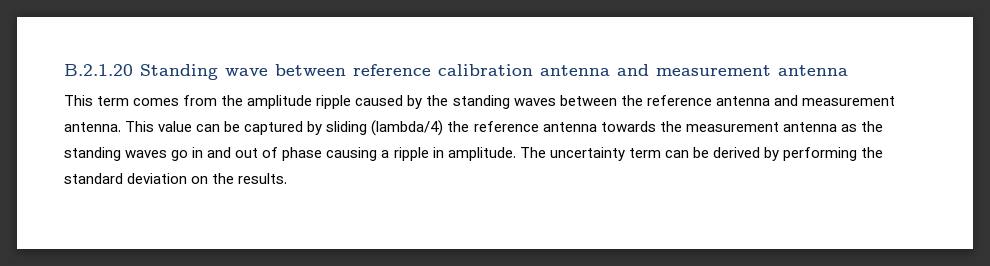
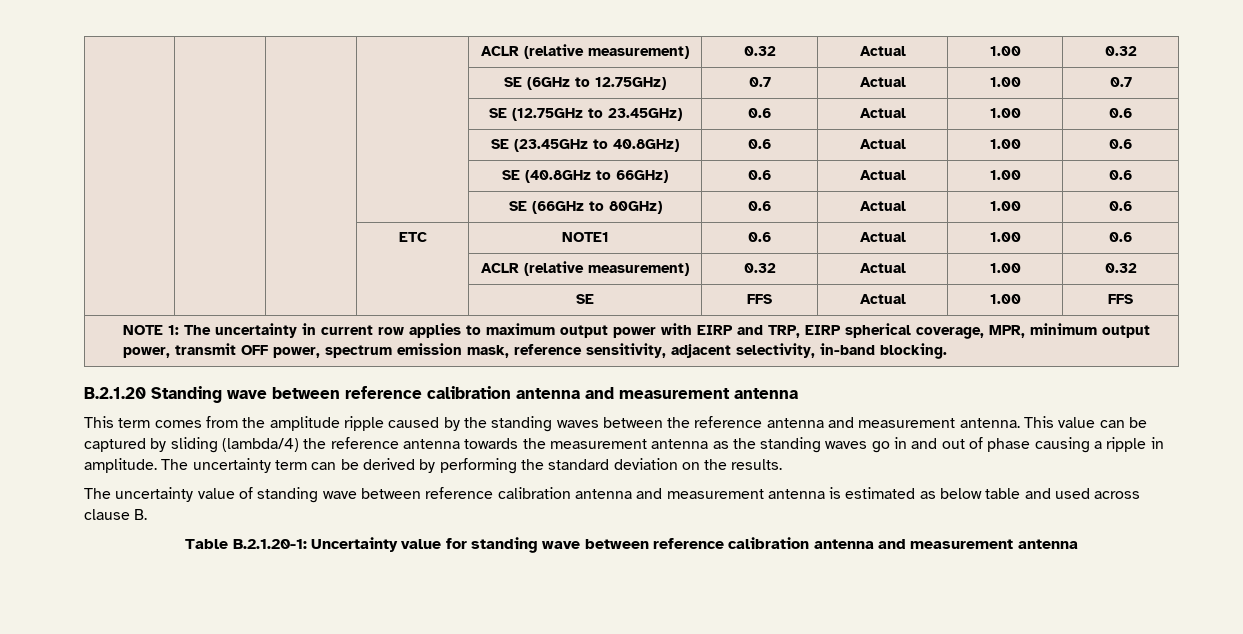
(64, 70) none -> [481,44,689,59] [743,46,776,56] [859,46,906,56] [989,46,1021,56] [1104,46,1137,56] [504,77,666,90] [748,77,771,87] [859,77,906,87] [989,77,1021,87] [1109,77,1132,87] [488,108,682,121] [748,108,771,118] [859,108,906,118] [989,108,1021,118] [1109,108,1132,118] [491,139,679,152] [748,139,771,149] [859,139,906,149] [989,139,1021,149] [1109,139,1132,149] [502,170,668,183] [748,170,771,180] [859,170,906,180] [989,170,1021,180] [1109,170,1132,180] [508,201,662,214] [748,201,771,211] [859,201,906,211] [989,201,1021,211] [1109,201,1132,211] [398,232,427,242] [561,232,609,242] [748,232,771,242] [859,232,906,242] [989,232,1021,242] [1109,232,1132,242] [481,261,689,276] [743,263,776,273] [859,263,906,273] [989,263,1021,273] [1104,263,1137,273] [576,294,594,304] [747,294,772,304] [859,294,906,304] [989,294,1021,304] [1108,294,1133,304] [122,323,1150,339] [122,343,947,359] | | | | ACLR (relative measurement) | 0.32 | Actual | 1.00 | 0.32 // | | | | SE (6GHz to 12.75GHz) | 0.7 | Actual | 1.00 | 0.7 // | | | | SE (12.75GHz to 23.45GHz) | 0.6 | Actual | 1.00 | 0.6 // | | | | SE (23.45GHz to 40.8GHz) | 0.6 | Actual | 1.00 | 0.6 // | | | | SE (40.8GHz to 66GHz) | 0.6 | Actual | 1.00 | 0.6 // | | | | SE (66GHz to 80GHz) | 0.6 | Actual | 1.00 | 0.6 // | | | ETC | NOTE1 | 0.6 | Actual | 1.00 | 0.6 // | | | | ACLR (relative measurement) | 0.32 | Actual | 1.00 | 0.32 // | | | | SE | FFS | Actual | 1.00 | FFS // NOTE 1: The uncertainty in current row applies to maximum output power with EIRP and TRP, EIRP spherical coverage, MPR, minimum output power, transmit OFF power, spectrum emission mask, reference sensitivity, adjacent selectivity, in-band blocking. //
(288, 178) none -> [84,487,1141,503] [84,509,148,520] [185,537,1078,553] // The uncertainty value of standing wave between reference calibration antenna and measurement antenna is estimated as below table and used across clause B. // Table B.2.1.20-1: Uncertainty value for standing wave between reference calibration antenna and measurement antenna

